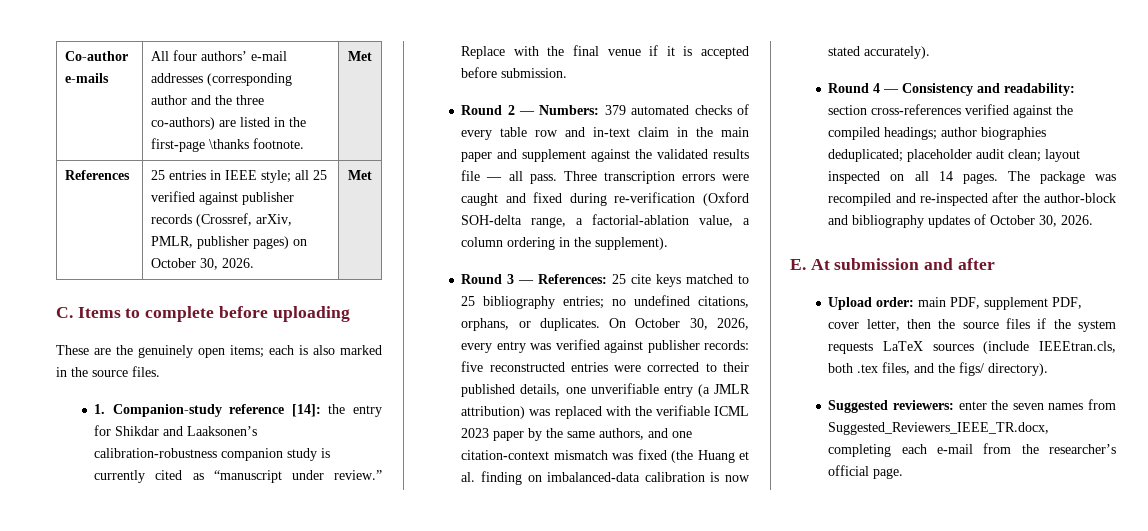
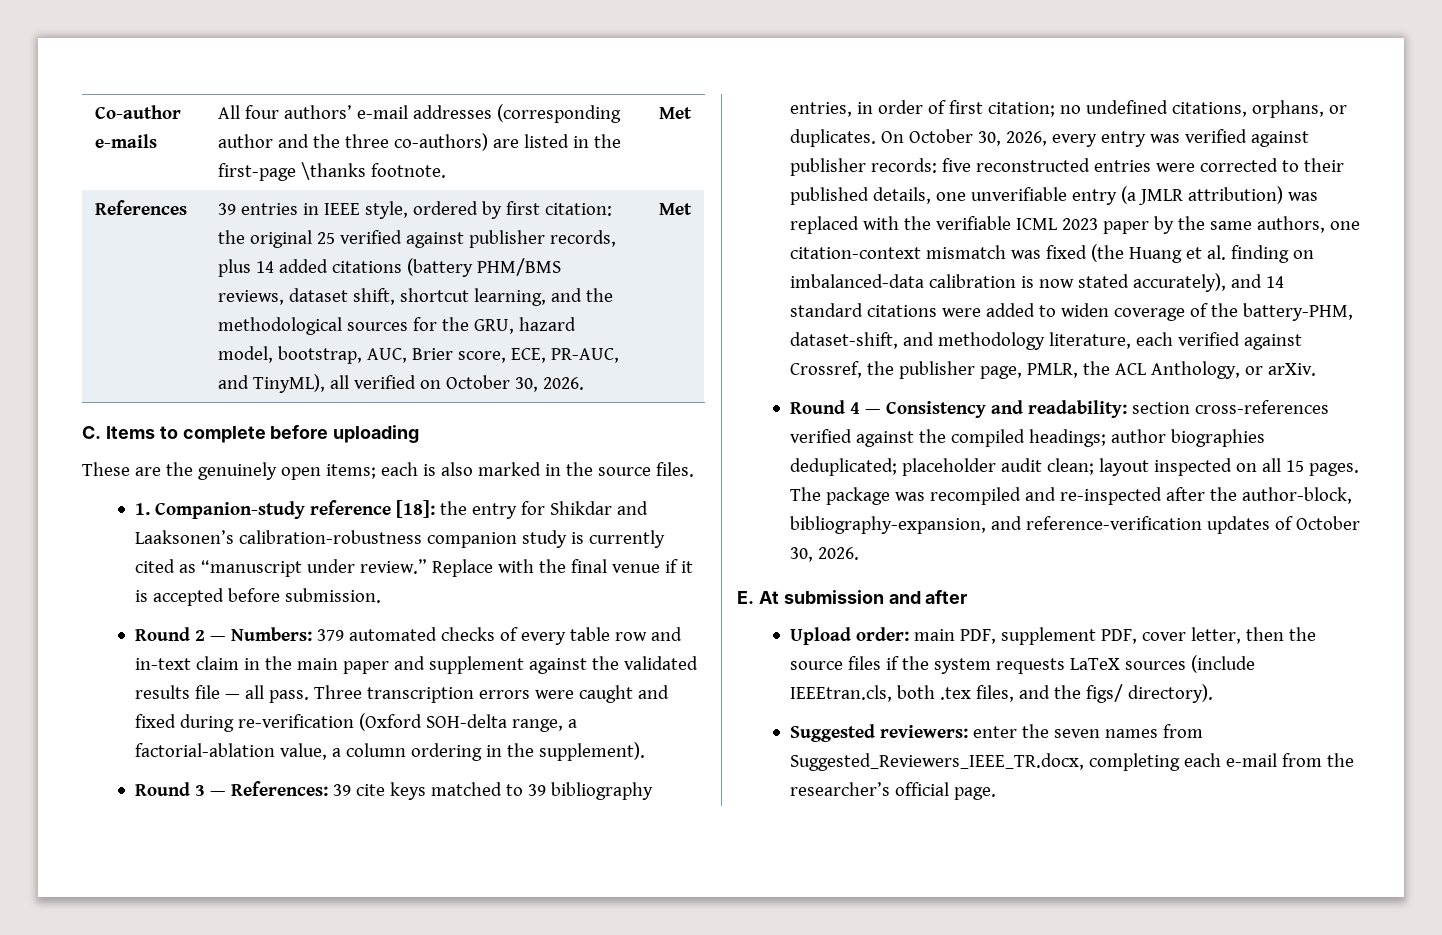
[150,170,165,180] 25 -> [218,203,237,215] 39
[260,170,327,183] [150,191,294,205] [150,213,292,227] [150,236,289,249] style; all 25 verified against publisher records (Crossref, arXiv, PMLR, publisher pages) -> [365,201,613,219] [218,230,617,248] [218,258,562,277] [218,288,614,306] [218,317,577,335] [218,346,620,364] [218,374,417,393] style, ordered by first citation: the original 25 verified against publisher records, plus 14 added citations (battery PHM/BMS reviews, dataset shift, shortcut learning, and the methodological sources for the GRU, hazard model, bootstrap, AUC, Brier score, ECE, PR-AUC, and TinyML), all verified
[291,404,321,417] [14]: -> [395,500,435,518] [18]:
[612,274,627,284] 25 -> [332,784,351,796] 39
[461,296,605,309] 25 bibliography entries; -> [527,782,653,800] [789,100,1055,117] 39 bibliography entries, in order of first citation;
[648,428,669,438] and -> (1325, 224) none
[864,46,931,59] accurately). -> [1132,273,1284,292] [789,303,1353,321] [789,332,1302,350] [789,361,1316,379] accurately), and 14 standard citations were added to widen coverage of the battery-PHM, dataset-shift, and methodology literature, each verified against Crossref, the publisher page, PMLR, the ACL Anthology, or arXiv.
[938,171,953,181] 14 -> [1285,460,1304,472] 15
[1044,193,1116,203] [828,215,925,228] author-block and bibliography -> [1241,487,1352,504] [789,516,1202,534] author-block, bibliography-expansion, and reference-verification

